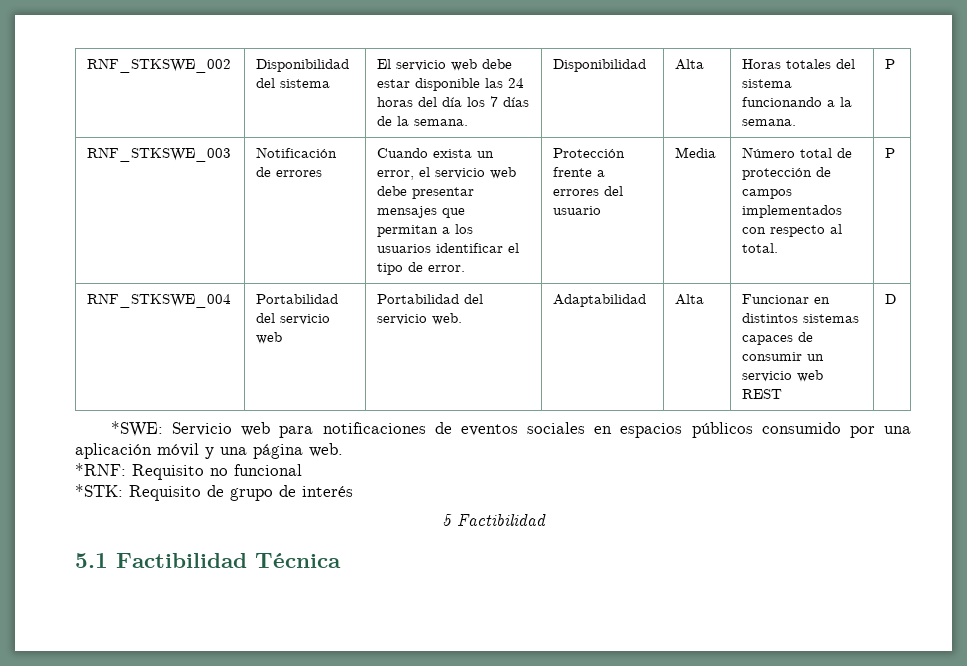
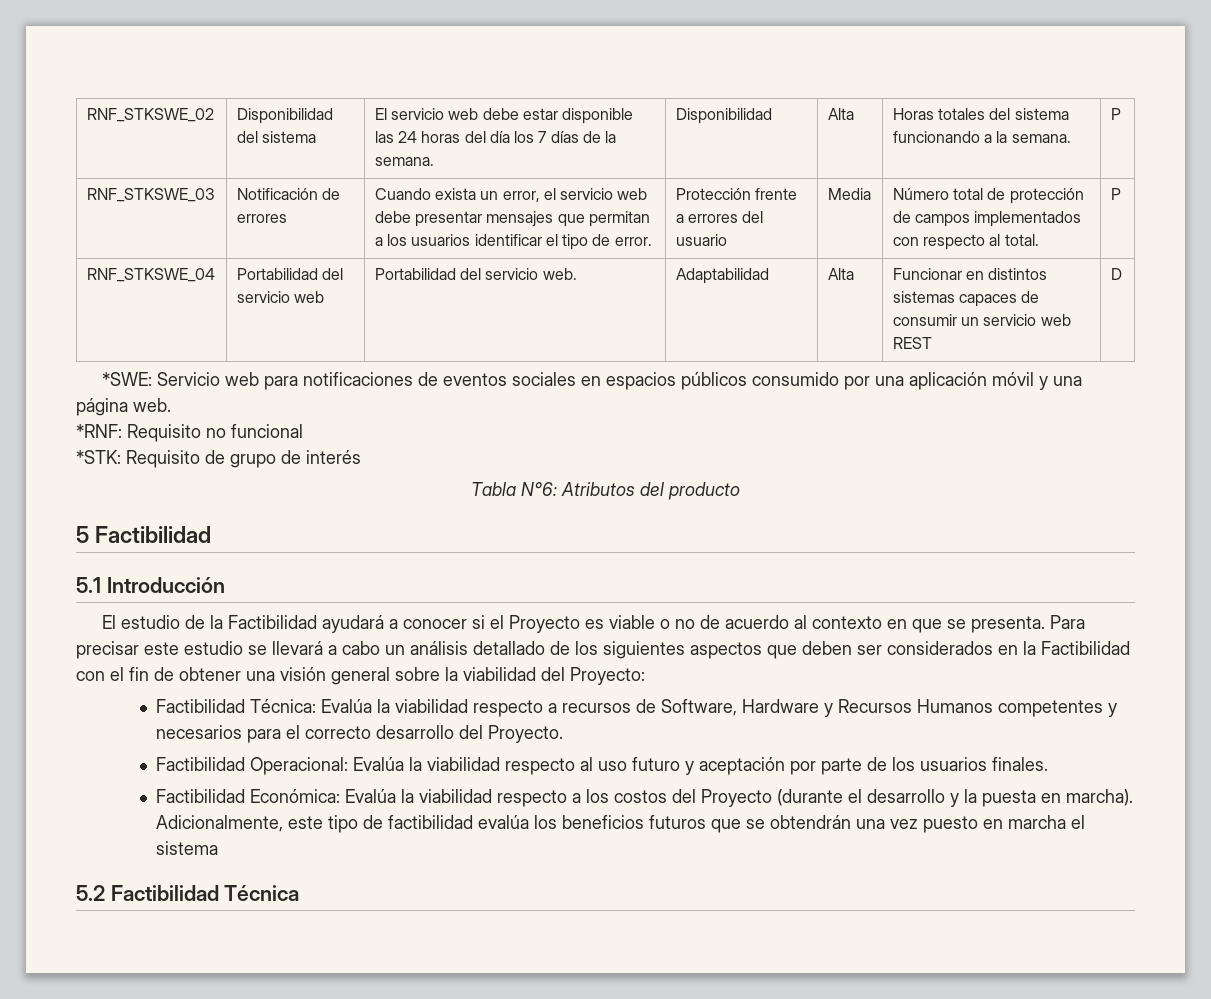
[87,58,232,73] RNF_STKSWE_002 -> [86,108,214,122] RNF_STKSWE_02
[87,147,232,162] RNF_STKSWE_003 -> [86,188,215,202] RNF_STKSWE_03
[87,293,232,308] RNF_STKSWE_004 -> [86,268,215,282] RNF_STKSWE_04
[441,514,546,526] [75,553,108,568] 5 Factibilidad // 5.1 -> [471,482,740,500] [76,526,212,543] [76,577,225,593] [101,615,1085,633] [76,641,1130,659] [76,667,645,685] [155,699,1117,717] [155,725,563,743] [155,757,1048,775] [155,789,1133,807] [155,815,1085,833] [155,841,218,855] [76,885,105,901] Tabla N°6: Atributos del producto // 5 Factibilidad // 5.1 Introducción // El estudio de la Factibilidad ayudará a conocer si el Proyecto es viable o no de acuerdo al contexto en que se presenta. Para precisar este estudio se llevará a cabo un análisis detallado de los siguientes aspectos que deben ser considerados en la Factibilidad con el fin de obtener una visión general sobre la viabilidad del Proyecto: // Factibilidad Técnica: Evalúa la viabilidad respecto a recursos de Software, Hardware y Recursos Humanos competentes y necesarios para el correcto desarrollo del Proyecto. // Factibilidad Operacional: Evalúa la viabilidad respecto al uso futuro y aceptación por parte de los usuarios finales. // Factibilidad Económica: Evalúa la viabilidad respecto a los costos del Proyecto (durante el desarrollo y la puesta en marcha). Adicionalmente, este tipo de factibilidad evalúa los beneficios futuros que se obtendrán una vez puesto en marcha el sistema // 5.2

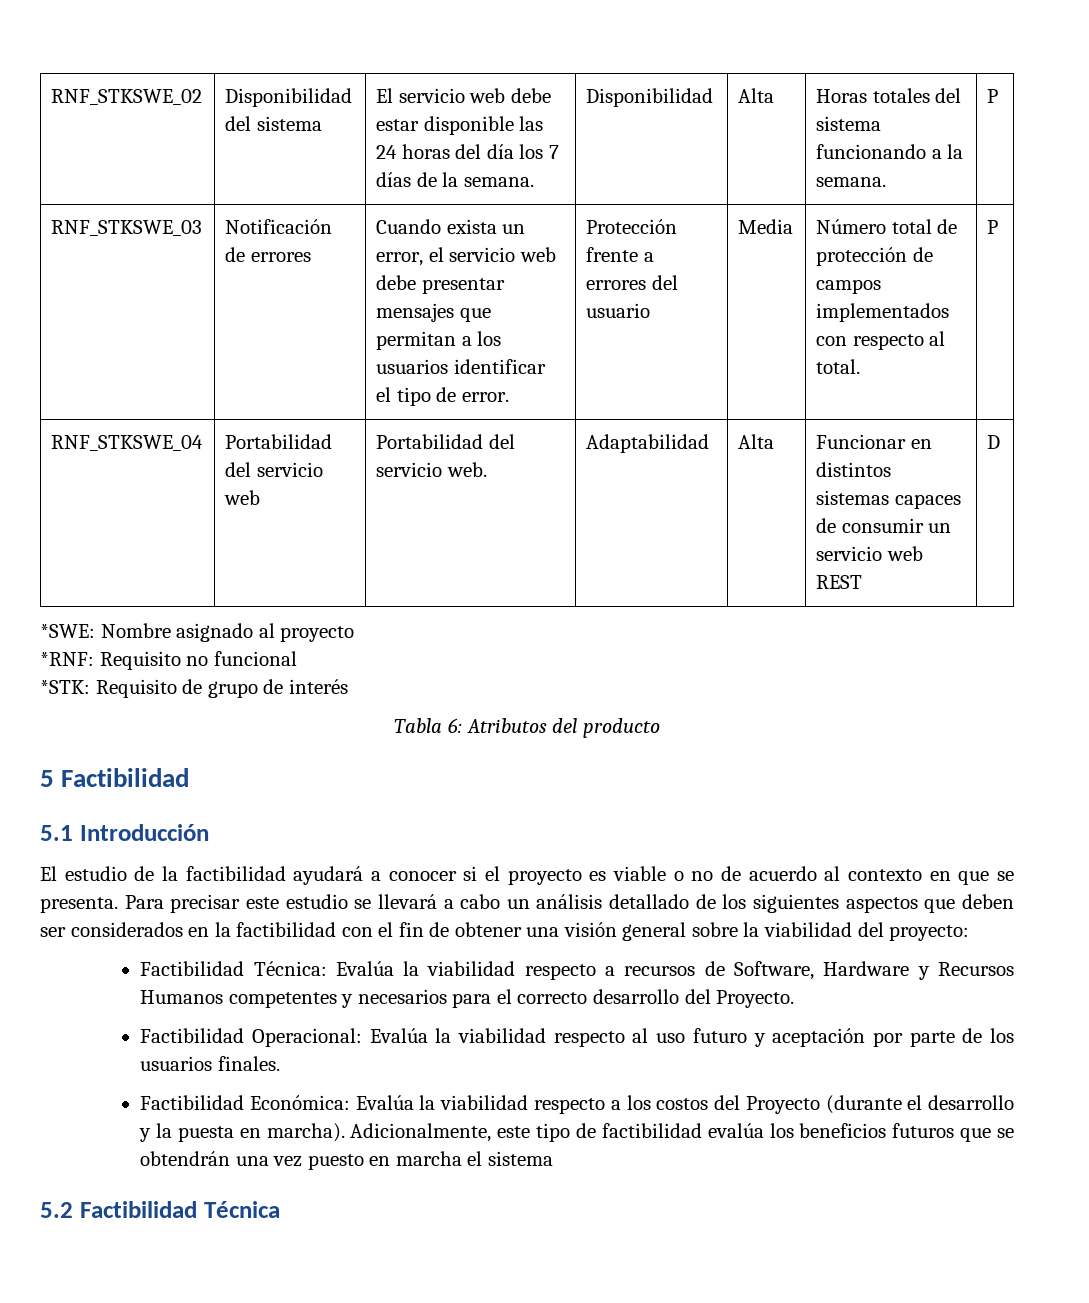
[156,372,1082,390] [76,398,171,416] Servicio web para notificaciones de eventos sociales en espacios públicos consumido por una aplicación móvil y una página web. -> [100,623,355,642] Nombre asignado al proyecto
[521,482,557,496] N°6: -> [447,718,462,733] 6:
[227,615,317,629] Factibilidad -> [185,866,286,881] factibilidad
[508,615,580,633] Proyecto -> [507,869,582,885] proyecto
[1041,641,1130,655] Factibilidad -> [236,922,337,937] factibilidad
[570,667,645,685] Proyecto: -> [889,925,970,941] proyecto:

